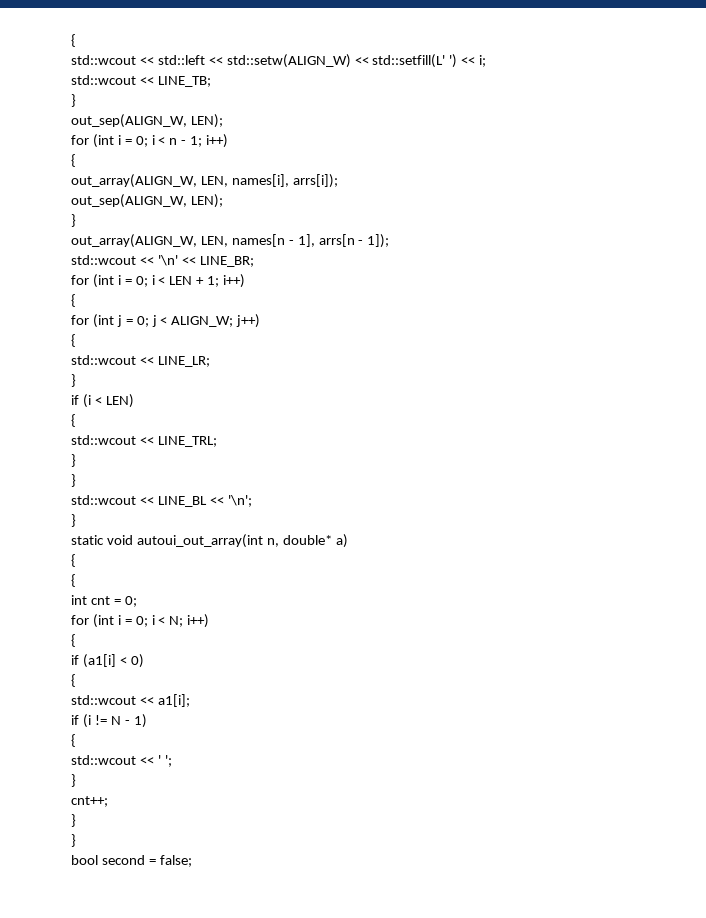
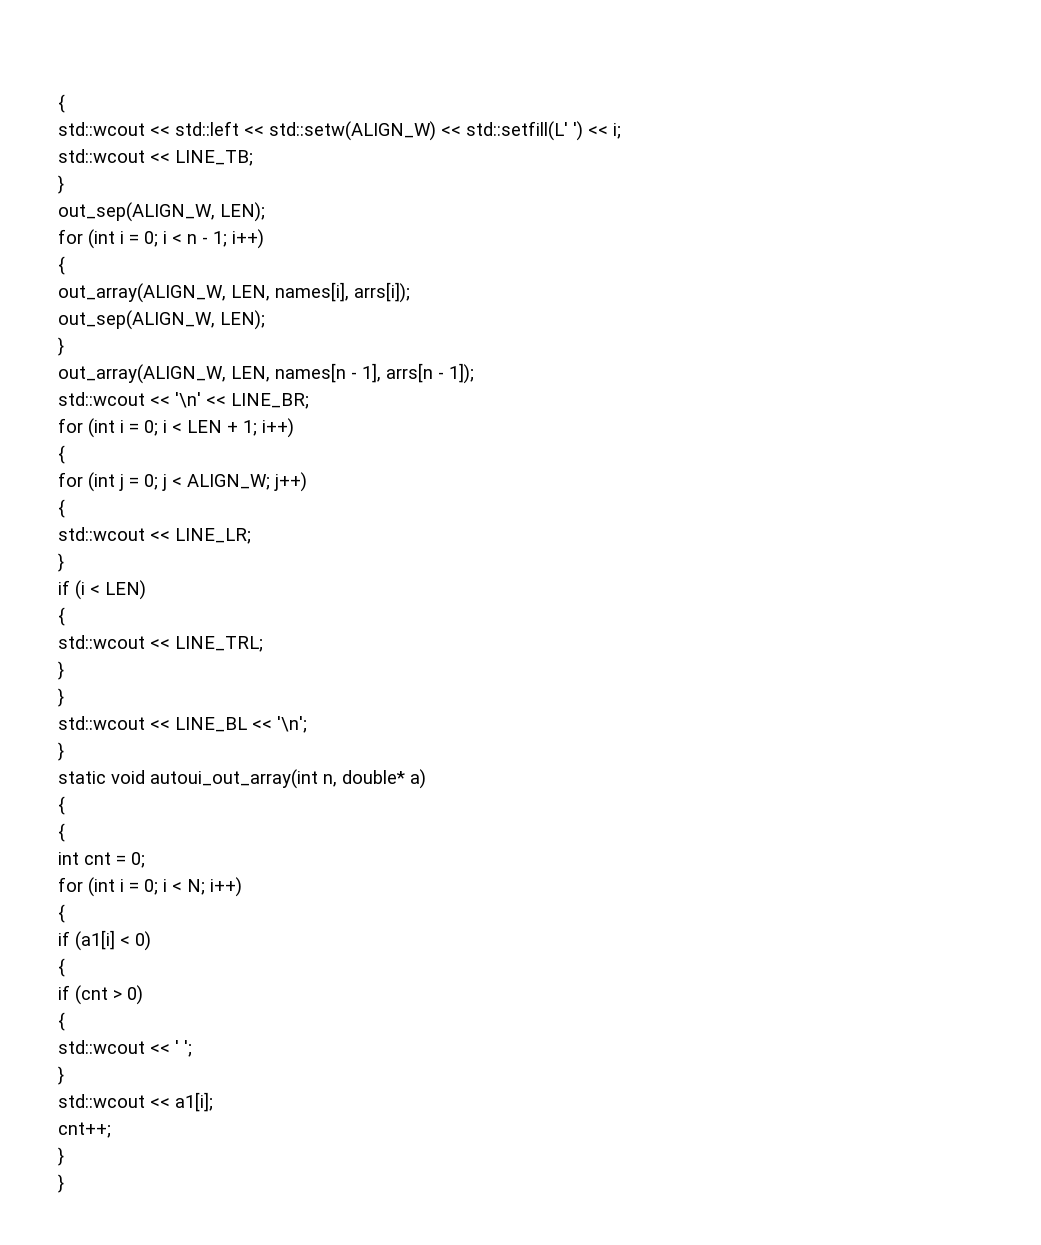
[71,694,190,707] [71,714,147,728] std::wcout << a1[i]; // if (i != N - 1) -> [58,985,143,1005] if (cnt > 0)
(76, 780) none -> [58,1092,213,1112] // std::wcout << a1[i];
[71,855,192,867] // bool second = false; -> (64, 1183) none

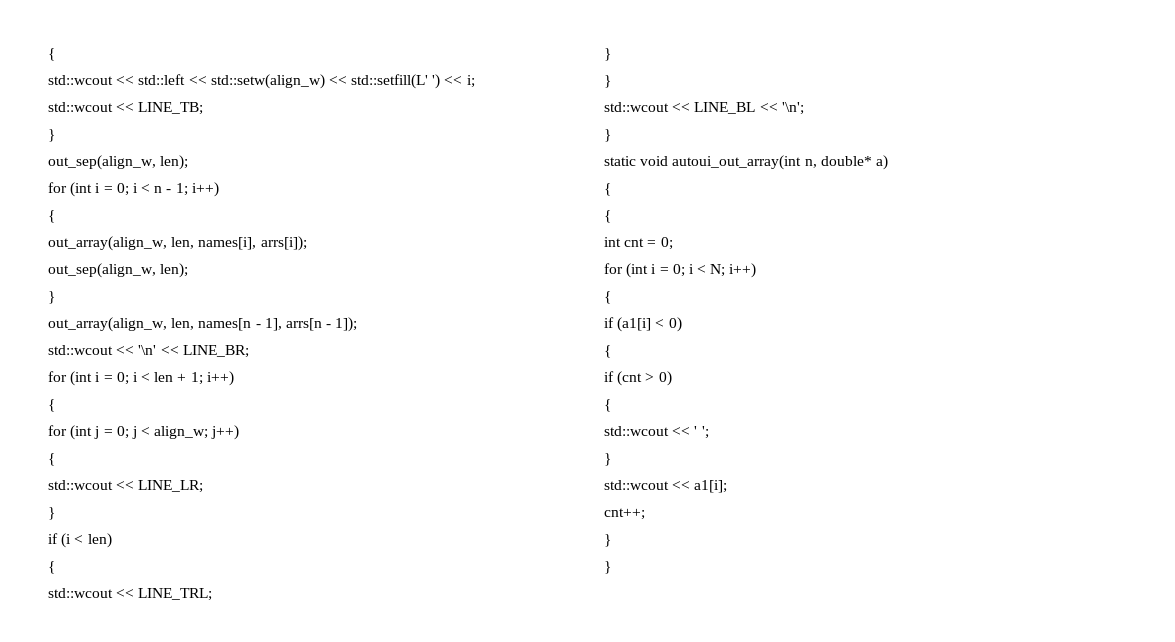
[269,121,436,141] std::setw(ALIGN_W) -> [210,74,325,89] std::setw(align_w)
[58,202,265,222] out_sep(ALIGN_W, LEN); -> [48,155,189,170] out_sep(align_w, len);
[58,283,270,303] out_array(ALIGN_W, LEN, -> [48,236,195,251] out_array(align_w, len,
[58,310,265,330] [58,337,64,356] [58,364,270,384] out_sep(ALIGN_W, LEN); // } // out_array(ALIGN_W, LEN, -> [48,263,189,278] [48,291,55,304] [48,317,195,332] out_sep(align_w, len); // } // out_array(align_w, len,
[187,420,222,433] LEN -> [154,372,174,382] len
[187,474,270,490] ALIGN_W; -> [154,426,209,439] align_w;
[105,580,146,600] LEN) -> [87,533,112,548] len)

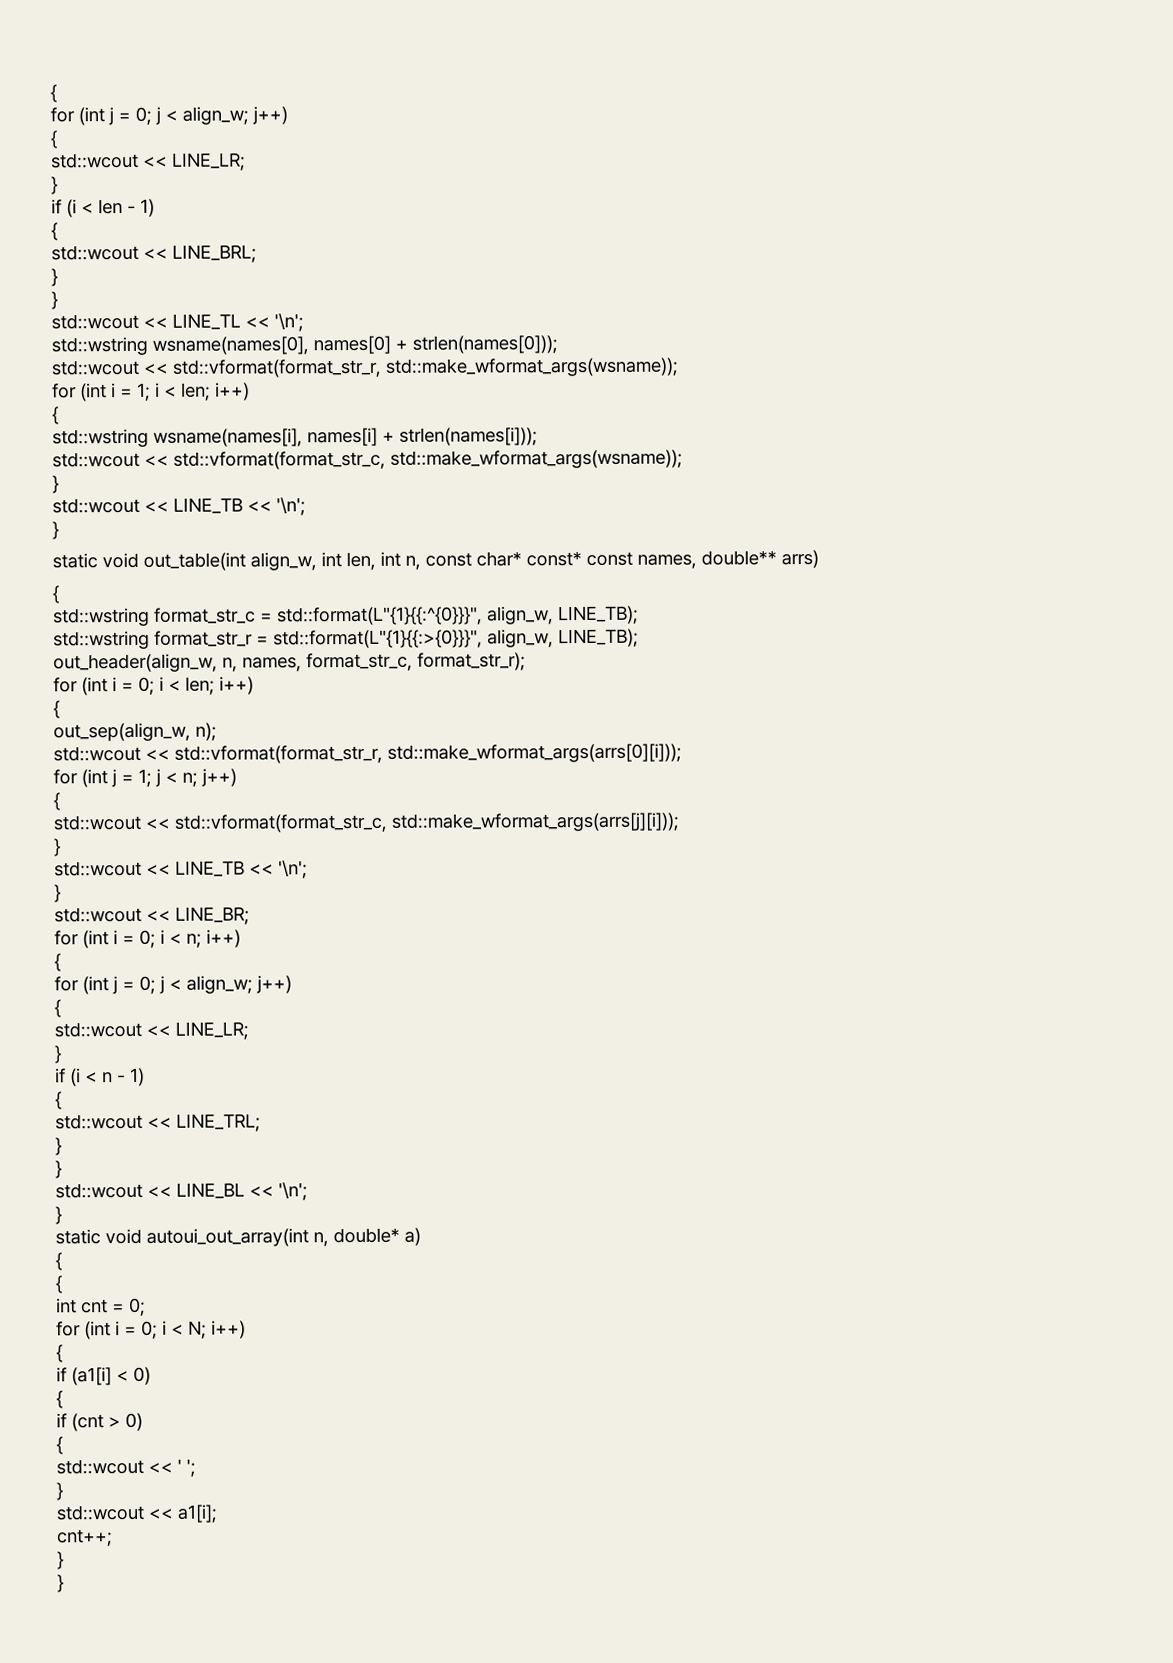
[48,48,55,61] [48,74,475,89] [48,102,204,115] [48,129,55,142] [48,155,189,170] [48,182,219,197] [48,210,55,223] [48,236,307,251] [48,263,189,278] [48,291,55,304] [48,317,358,332] [48,345,179,355] { // std::wcout << std::left << std::setw(align_w) << std::setfill(L' ') << i; // std::wcout << LINE_TB; // } // out_sep(align_w, len); // for (int i = 0; i < n - 1; i++) // { // out_array(align_w, len, names[i], arrs[i]); // out_sep(align_w, len); // } // out_array(align_w, len, names[n - 1], arrs[n - 1]); // std::wcout << '\n' << -> [50,84,57,103] [50,106,288,126] [50,130,58,149] [51,152,246,171] [51,176,58,195] [51,198,155,218] [51,222,58,241] [51,244,257,263] [51,268,58,287] [51,291,58,310] [51,313,304,332] [51,335,558,356] [51,357,679,378] [52,382,250,402] [52,406,59,425] [52,427,538,448] [52,449,683,470] [52,475,59,494] [52,497,306,516] [52,521,59,540] [52,549,819,571] [52,585,59,604] [53,605,639,627] [53,628,639,650] [53,652,526,673] [53,676,254,696] [53,700,60,719] [53,722,217,742] [53,743,682,764] [53,768,237,788] [53,792,60,811] [53,812,679,833] [54,838,61,857] [54,860,308,879] [54,884,61,903] [54,906,171,923] { // for (int j = 0; j < align_w; j++) // { // std::wcout << LINE_LR; // } // if (i < len - 1) // { // std::wcout << LINE_BRL; // } // } // std::wcout << LINE_TL << '\n'; // std::wstring wsname(names[0], names[0] + strlen(names[0])); // std::wcout << std::vformat(format_str_r, std::make_wformat_args(wsname)); // for (int i = 1; i < len; i++) // { // std::wstring wsname(names[i], names[i] + strlen(names[i])); // std::wcout << std::vformat(format_str_c, std::make_wformat_args(wsname)); // } // std::wcout << LINE_TB << '\n'; // } // static void out_table(int align_w, int len, int n, const char* const* const names, double** arrs) // { // std::wstring format_str_c = std::format(L"{1}{{:^{0}}}", align_w, LINE_TB); // std::wstring format_str_r = std::format(L"{1}{{:>{0}}}", align_w, LINE_TB); // out_header(align_w, n, names, format_str_c, format_str_r); // for (int i = 0; i < len; i++) // { // out_sep(align_w, n); // std::wcout << std::vformat(format_str_r, std::make_wformat_args(arrs[0][i])); // for (int j = 1; j < n; j++) // { // std::wcout << std::vformat(format_str_c, std::make_wformat_args(arrs[j][i])); // } // std::wcout << LINE_TB << '\n'; // } // std::wcout <<
[154,372,203,385] len + 1; -> [186,933,202,948] n;
[87,533,112,548] len) -> [102,1067,145,1086] n - 1)

